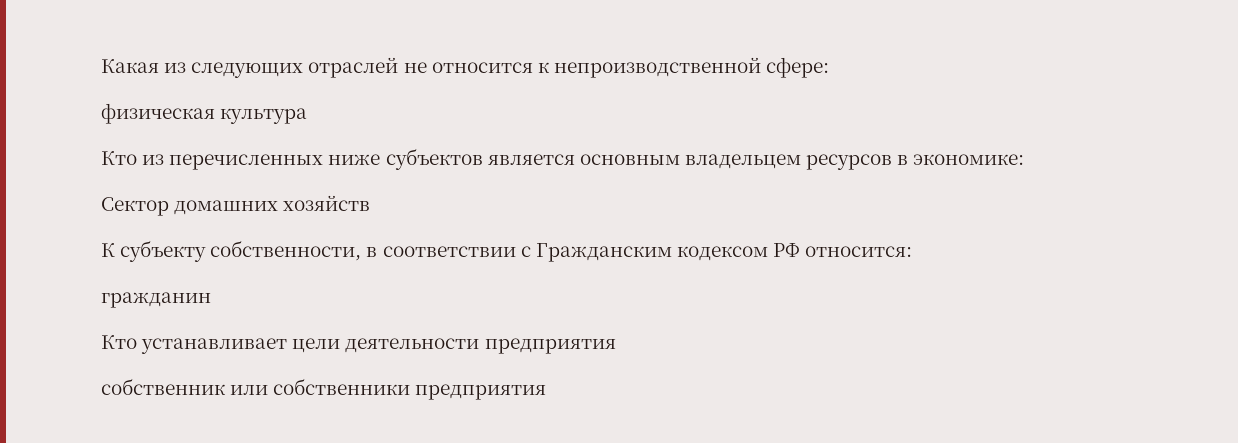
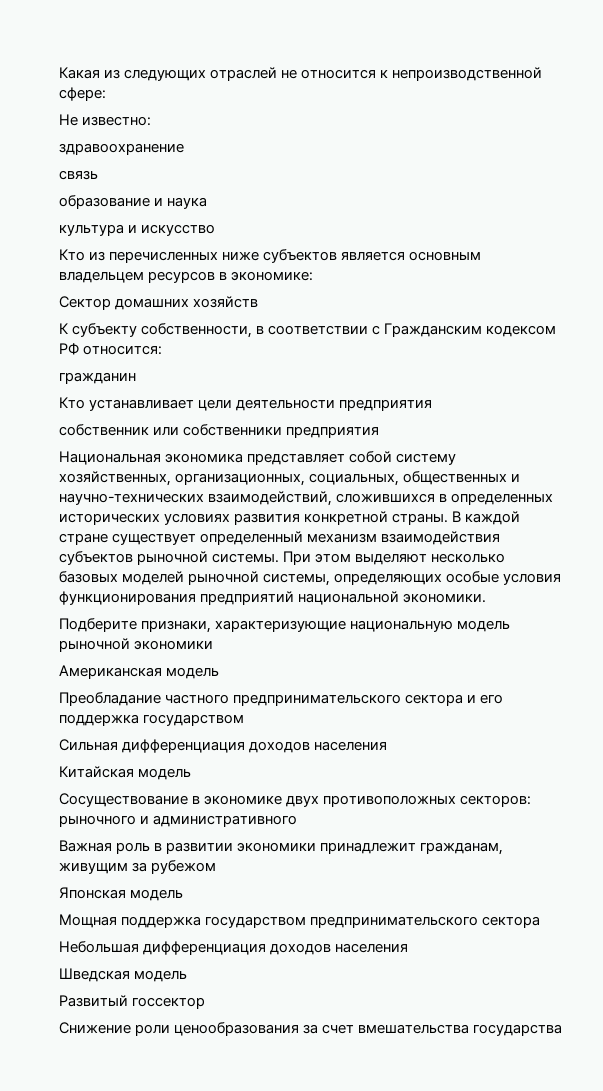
[101,103,215,124] физическая -> [59,114,152,126] [59,143,184,155] [59,170,98,180] [59,195,208,209] Не известно: // здравоохранение // связь // образование и наука //
(308, 116) none -> [128,224,216,236] и искусство
(547, 392) none -> [59,451,457,465] [59,471,521,486] [59,491,554,506] [59,511,521,525] [59,531,501,545] [59,551,506,565] [59,571,562,586] [59,591,487,605] [59,618,511,633] [59,638,214,652] [59,665,220,679] [59,692,504,706] [59,714,245,726] [59,739,388,753] [59,766,192,780] [59,793,532,807] [59,815,298,827] [59,840,504,855] [59,860,217,874] [59,887,184,901] [59,914,541,928] [59,941,409,955] [59,968,188,982] [59,995,206,1009] [59,1022,563,1036] // Национальная экономика представляет собой систему хозяйственных, организационных, социальных, общественных и научно-технических взаимодействий, сложившихся в определенных исторических условиях развития конкретной страны. В каждой стране существует определенный механизм взаимодействия субъектов рыночной системы. При этом выделяют несколько базовых моделей рыночной системы, определяющих особые условия функционирования предприятий национальной экономики. // Подберите признаки, характеризующие национальную модель рыночной экономики // Американская модель // Преобладание частного предпринимательского сектора и его поддержка государством // Сильная дифференциация доходов населения // Китайская модель // Сосуществование в экономике двух противоположных секторов: рыночного и административного // Важная роль в развитии экономики принадлежит гражданам, живущим за рубежом // Японская модель // Мощная поддержка государством предпринимательского сектора // Небольшая дифференциация доходов населения // Шведская модель // Развитый госсектор // Снижение роли ценообразования за счет вмешательства государства

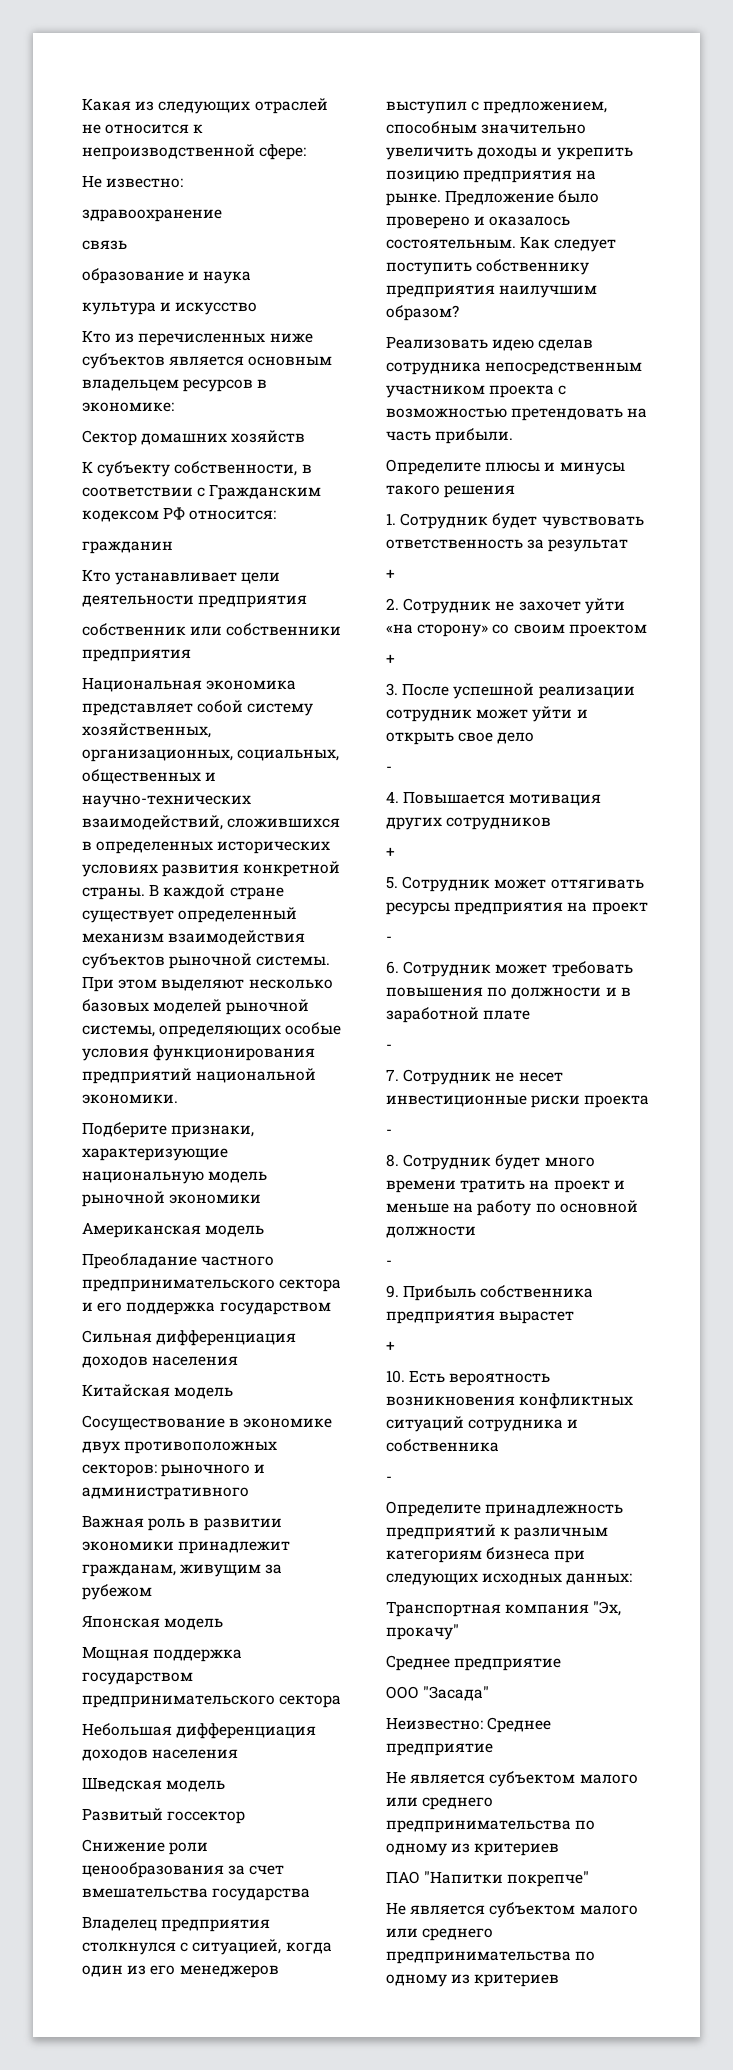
(563, 1030) none -> [82,1916,271,1932] [82,1939,332,1955] [82,1965,279,1978] [386,101,608,114] [386,121,587,134] [386,147,633,160] [386,170,597,183] [386,190,600,206] [386,216,571,229] [386,236,617,252] [386,259,590,275] [386,285,598,298] [386,305,459,321] [386,336,594,351] [386,362,643,375] [386,385,567,398] [386,408,648,421] [386,428,514,444] [386,459,625,475] [386,485,516,498] [386,513,644,529] [386,539,629,552] [386,569,395,579] [386,598,625,614] [386,624,647,637] [386,654,395,664] [386,683,635,699] [386,706,588,722] [386,732,535,745] [386,766,392,772] [386,791,602,806] [386,817,552,830] [386,847,395,857] [386,876,644,892] [386,902,648,915] [386,936,392,942] [386,961,633,977] [386,987,631,999] [386,1007,531,1023] [386,1044,392,1050] [386,1069,563,1085] [386,1095,650,1108] [386,1129,392,1135] [386,1154,595,1170] [386,1180,625,1193] [386,1200,638,1216] [386,1226,476,1238] [386,1260,392,1266] [386,1285,594,1301] [386,1311,575,1324] [386,1341,395,1351] [386,1370,551,1386] [386,1393,634,1409] [386,1416,579,1432] [386,1439,499,1452] [386,1476,392,1482] [386,1501,624,1517] [386,1524,609,1540] [386,1547,586,1563] [386,1573,633,1586] [386,1601,622,1617] [386,1624,459,1640] [386,1655,562,1671] [386,1686,490,1701] [386,1717,552,1733] [386,1743,493,1756] [386,1771,638,1787] [386,1797,494,1810] [386,1820,596,1833] [386,1843,560,1856] [386,1871,590,1887] [386,1902,638,1918] [386,1928,494,1941] [386,1951,596,1964] [386,1974,560,1987] // Владелец предприятия столкнулся с ситуацией, когда один из его менеджеров выступил с предложением, способным значительно увеличить доходы и укрепить позицию предприятия на рынке. Предложение было проверено и оказалось состоятельным. Как следует поступить собственнику предприятия наилучшим образом? // Реализовать идею сделав сотрудника непосредственным участником проекта с возможностью претендовать на часть прибыли. // Определите плюсы и минусы такого решения // 1. Сотрудник будет чувствовать ответственность за результат // + // 2. Сотрудник не захочет уйти «на сторону» со своим проектом // + // 3. После успешной реализации сотрудник может уйти и открыть свое дело // - // 4. Повышается мотивация других сотрудников // + // 5. Сотрудник может оттягивать ресурсы предприятия на проект // - // 6. Сотрудник может требовать повышения по должности и в заработной плате // - // 7. Сотрудник не несет инвестиционные риски проекта // - // 8. Сотрудник будет много времени тратить на проект и меньше на работу по основной должности // - // 9. Прибыль собственника предприятия вырастет // + // 10. Есть вероятность возникновения конфликтных ситуаций сотрудника и собственника // - // Определите принадлежность предприятий к различным категориям бизнеса при следующих исходных данных: // Транспортная компания "Эх, прокачу" // Среднее предприятие // ООО "Засада" // Неизвестно: Среднее предприятие // Не является субъектом малого или среднего предпринимательства по одному из критериев // ПАО "Напитки покрепче" // Не является субъектом малого или среднего предпринимательства по одному из критериев

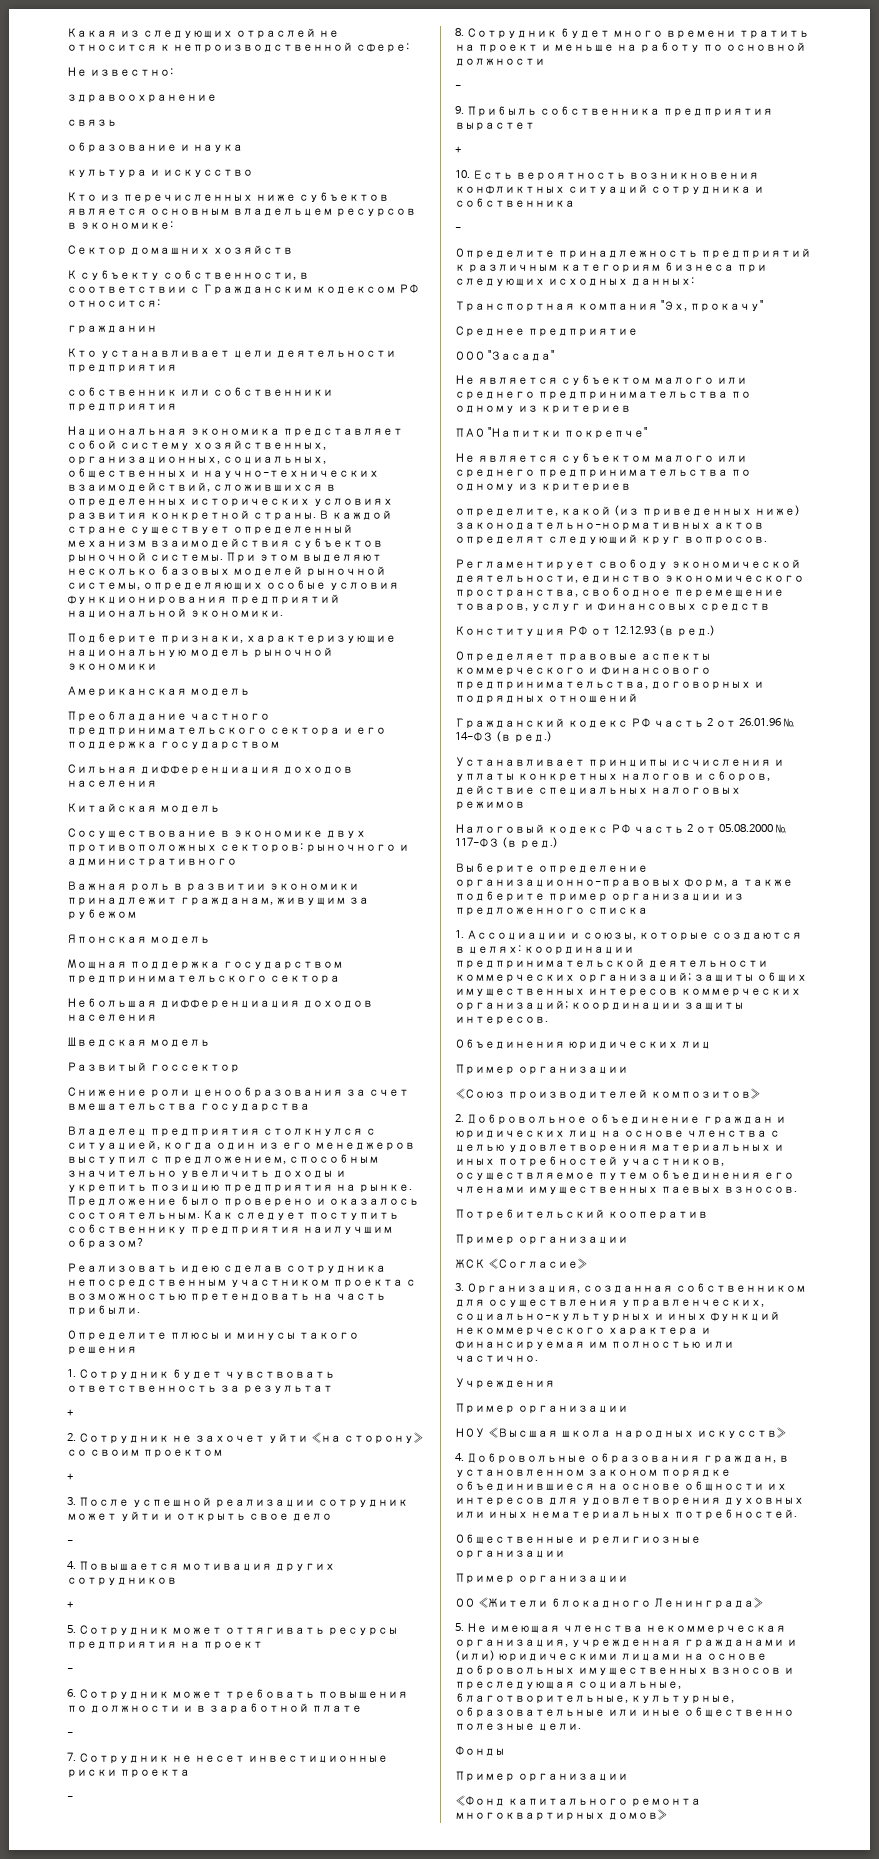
[386,1717,552,1733] [386,1743,493,1756] // Неизвестно: Среднее предприятие -> (554, 355) none
(560, 1980) none -> [455,505,800,517] [455,522,764,531] [455,534,767,545] [455,559,801,570] [455,575,804,583] [455,587,784,598] [455,602,770,612] [455,625,715,637] [455,651,711,662] [455,666,711,676] [455,681,764,690] [455,693,638,704] [455,718,794,729] [455,731,552,743] [455,757,784,768] [455,771,770,782] [455,785,741,795] [455,801,525,810] [455,824,786,834] [455,837,558,849] [455,863,648,874] [455,878,793,888] [455,891,744,902] [455,907,648,916] [455,930,802,941] [455,945,634,955] [455,958,768,969] [455,972,807,983] [455,988,801,997] [455,1000,744,1011] [455,1016,548,1025] [455,1039,711,1050] [455,1064,628,1075] [455,1088,761,1100] [455,1114,786,1125] [455,1130,780,1139] [455,1144,784,1153] [455,1156,724,1167] [455,1170,794,1180] [455,1186,797,1194] [455,1209,708,1220] [455,1234,628,1245] [455,1258,588,1269] [455,1283,806,1294] [455,1299,764,1308] [455,1311,780,1322] [455,1327,711,1336] [455,1340,734,1350] [455,1355,538,1362] [455,1378,555,1389] [455,1403,628,1414] [455,1427,787,1439] [455,1453,789,1464] [455,1469,731,1478] [455,1481,787,1491] [455,1497,804,1506] [455,1509,797,1520] [455,1534,701,1545] [455,1550,565,1559] [455,1573,628,1584] [455,1597,764,1609] [455,1623,786,1634] [455,1639,797,1648] [455,1650,767,1662] [455,1665,794,1676] [455,1681,681,1690] [455,1693,734,1704] [455,1707,794,1718] [455,1723,581,1731] [455,1746,505,1756] [455,1771,628,1782] [455,1795,701,1807] [455,1809,668,1821] // определите, какой (из приведенных ниже) законодательно-нормативных актов определят следующий круг вопросов. // Регламентирует свободу экономической деятельности, единство экономического пространства, свободное перемещение товаров, услуг и финансовых средств // Конституция РФ от 12.12.93 (в ред.) // Определяет правовые аспекты коммерческого и финансового предпринимательства, договорных и подрядных отношений // Гражданский кодекс РФ часть 2 от 26.01.96 № 14-ФЗ (в ред.) // Устанавливает принципы исчисления и уплаты конкретных налогов и сборов, действие специальных налоговых режимов // Налоговый кодекс РФ часть 2 от 05.08.2000 № 117-ФЗ (в ред.) // Выберите определение организационно-правовых форм, а также подберите пример организации из предложенного списка // 1. Ассоциации и союзы, которые создаются в целях: координации предпринимательской деятельности коммерческих организаций; защиты общих имущественных интересов коммерческих организаций; координации защиты интересов. // Объединения юридических лиц // Пример организации // «Союз производителей композитов» // 2. Добровольное объединение граждан и юридических лиц на основе членства с целью удовлетворения материальных и иных потребностей участников, осуществляемое путем объединения его членами имущественных паевых взносов. // Потребительский кооператив // Пример организации // ЖСК «Согласие» // 3. Организация, созданная собственником для осуществления управленческих, социально-культурных и иных функций некоммерческого характера и финансируемая им полностью или частично. // Учреждения // Пример организации // НОУ «Высшая школа народных искусств» // 4. Добровольные образования граждан, в установленном законом порядке объединившиеся на основе общности их интересов для удовлетворения духовных или иных нематериальных потребностей. // Общественные и религиозные организации // Пример организации // ОО «Жители блокадного Ленинграда» // 5. Не имеющая членства некоммерческая организация, учрежденная гражданами и (или) юридическими лицами на основе добровольных имущественных взносов и преследующая социальные, благотворительные, культурные, образовательные или иные общественно полезные цели. // Фонды // Пример организации // «Фонд капитального ремонта многоквартирных домов»

